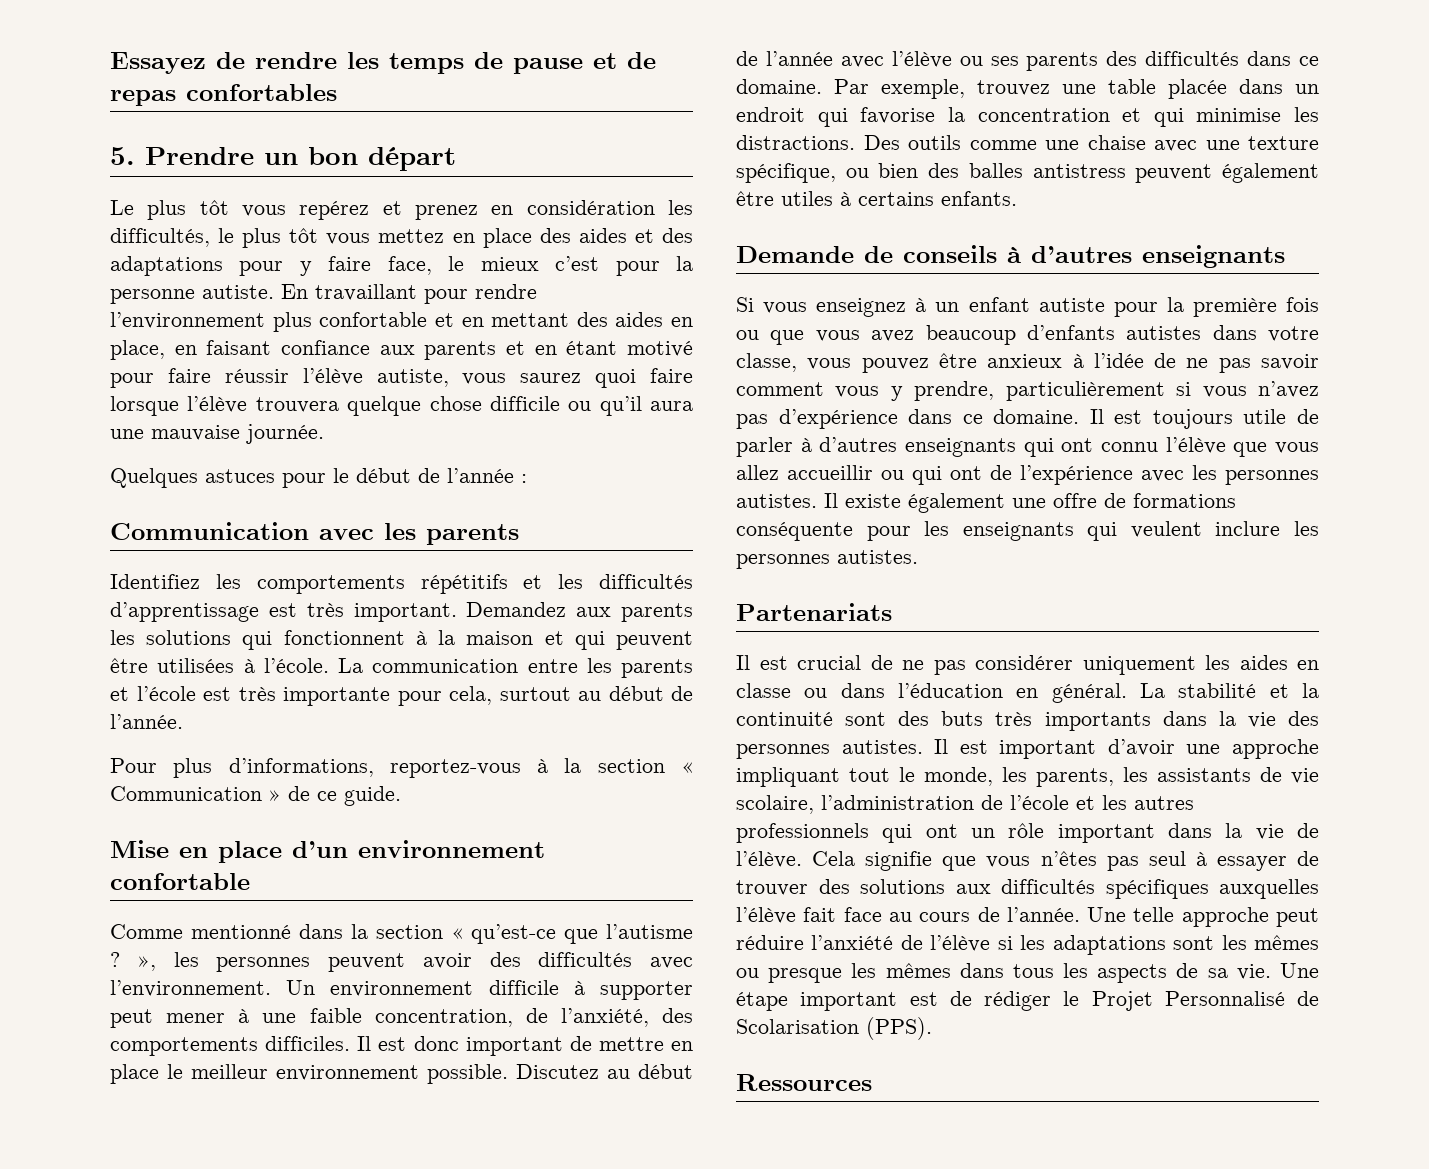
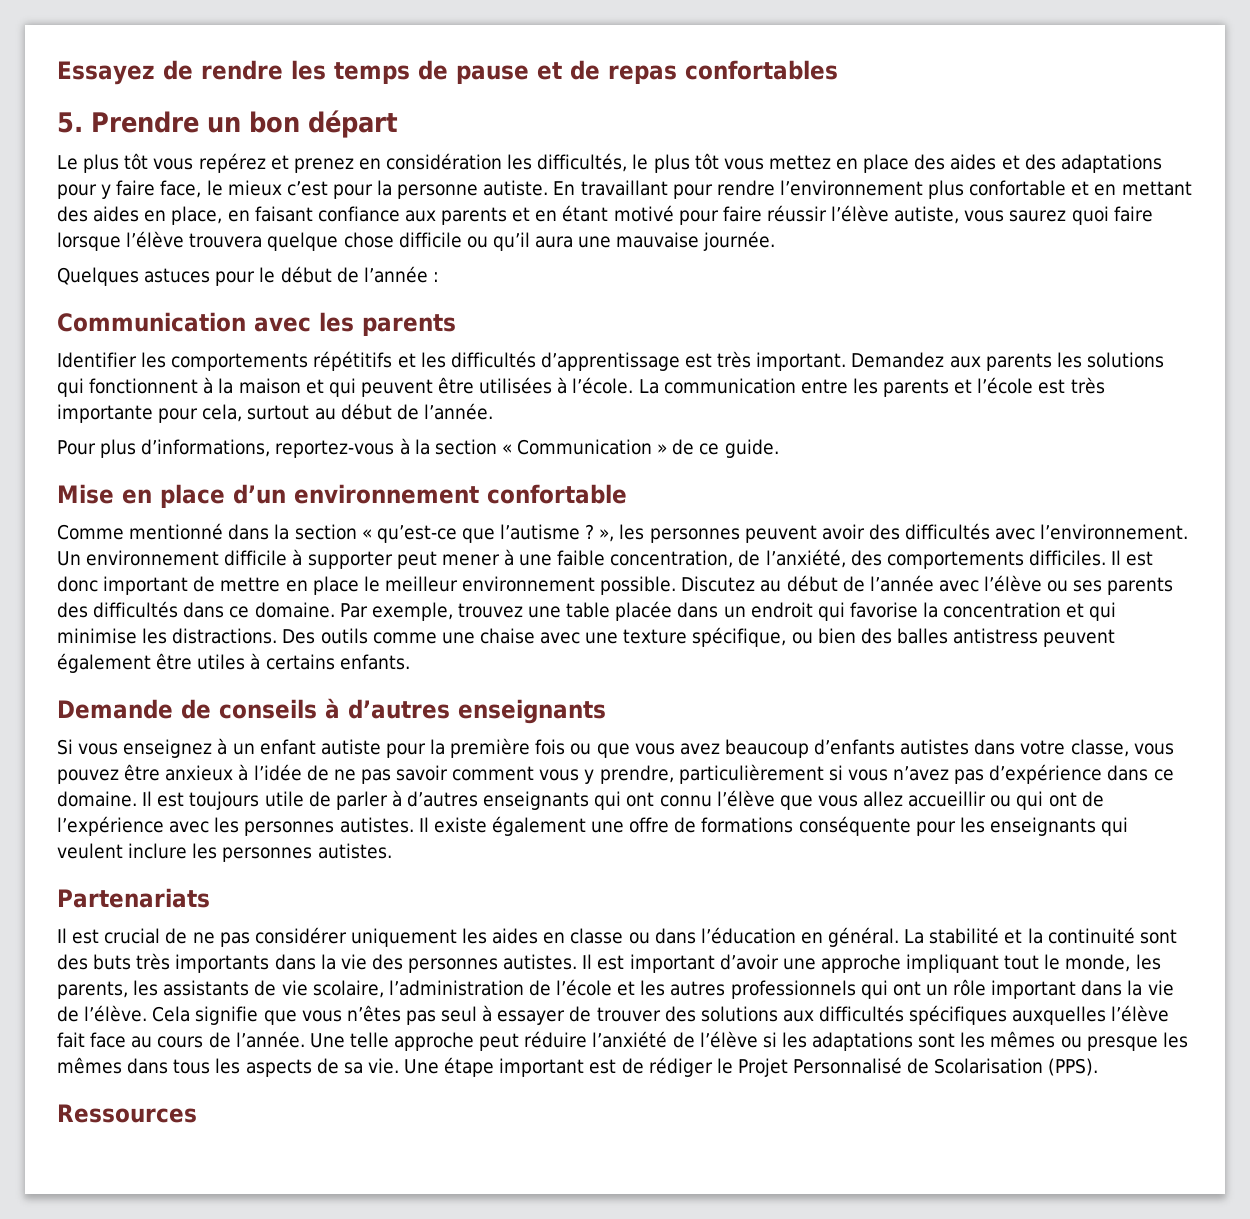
[110,574,200,589] Identifiez -> [57,352,137,368] Identifier

